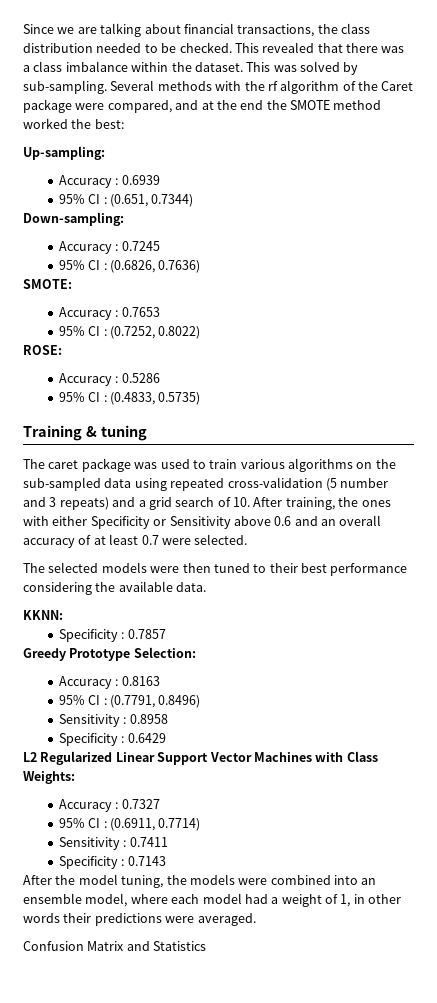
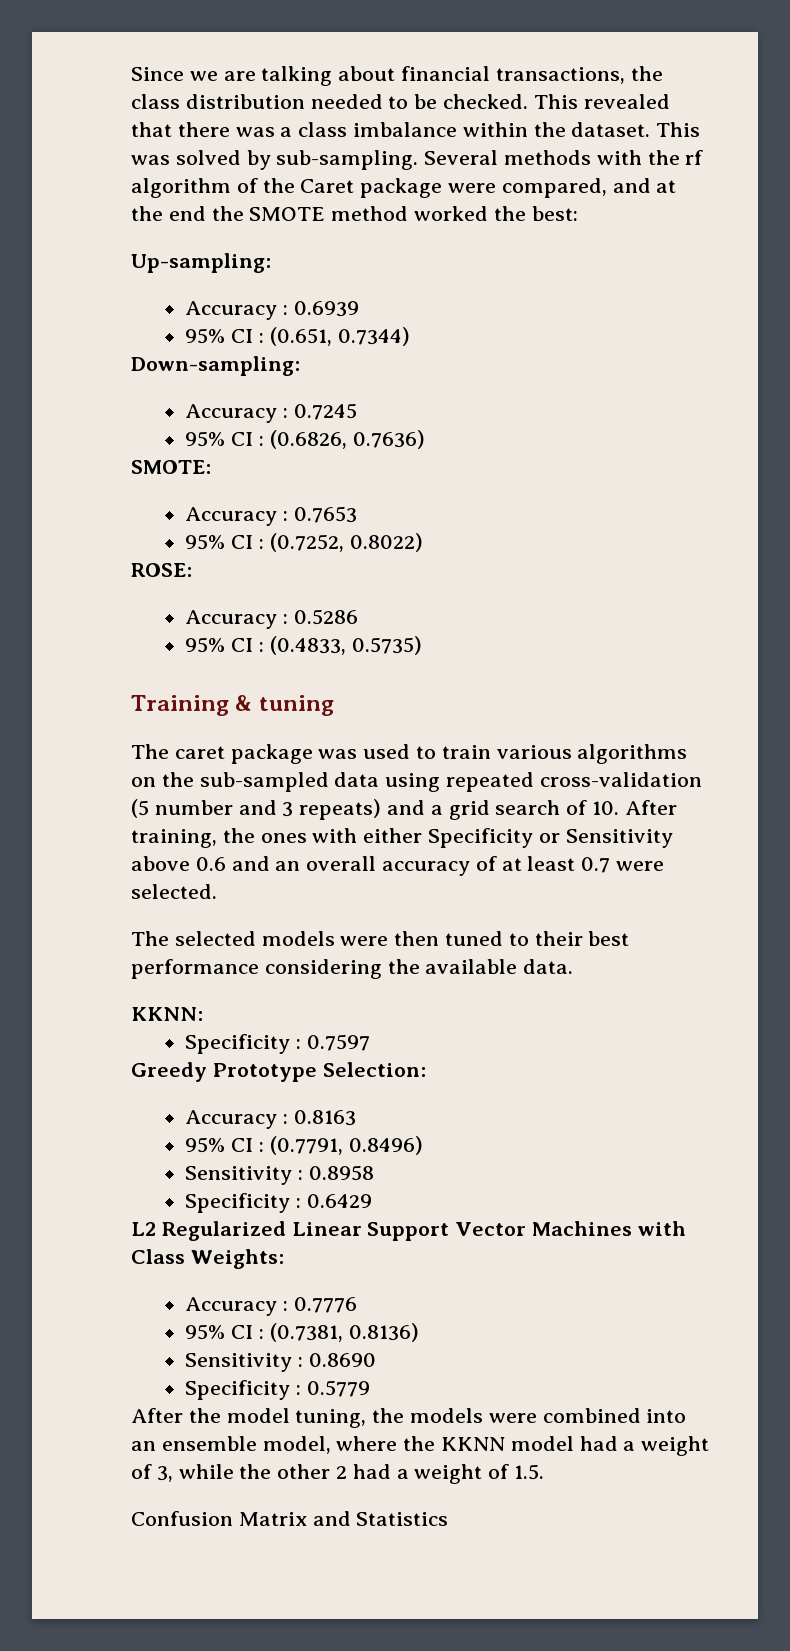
[127,629,166,639] 0.7857 -> [307,1034,371,1051] 0.7597
[121,799,160,809] [58,818,201,831] [58,837,168,850] [58,856,166,869] 0.7327 // 95% CI : (0.6911, 0.7714) // Sensitivity : 0.7411 // Specificity : 0.7143 -> [294,1297,358,1313] [185,1323,419,1342] [185,1353,377,1372] [185,1380,371,1400] 0.7776 // 95% CI : (0.7381, 0.8136) // Sensitivity : 0.8690 // Specificity : 0.5779
[171,894,200,904] each -> [403,1436,506,1451] the KKNN
[340,894,402,907] [23,913,256,926] 1, in other words their predictions were averaged. -> [156,1464,545,1484] 3, while the other 2 had a weight of 1.5.

